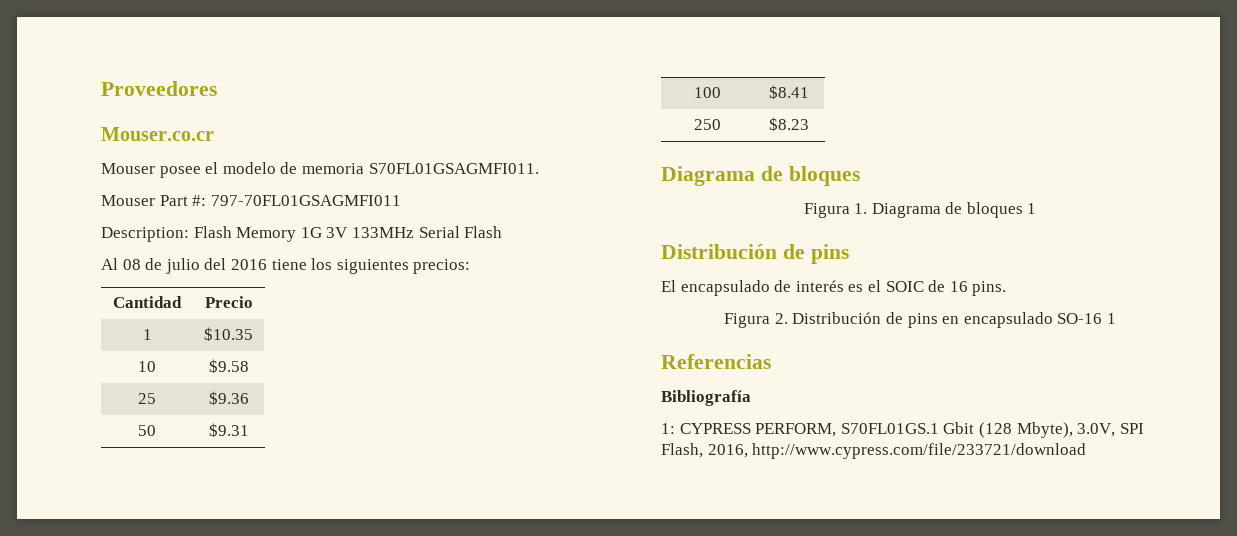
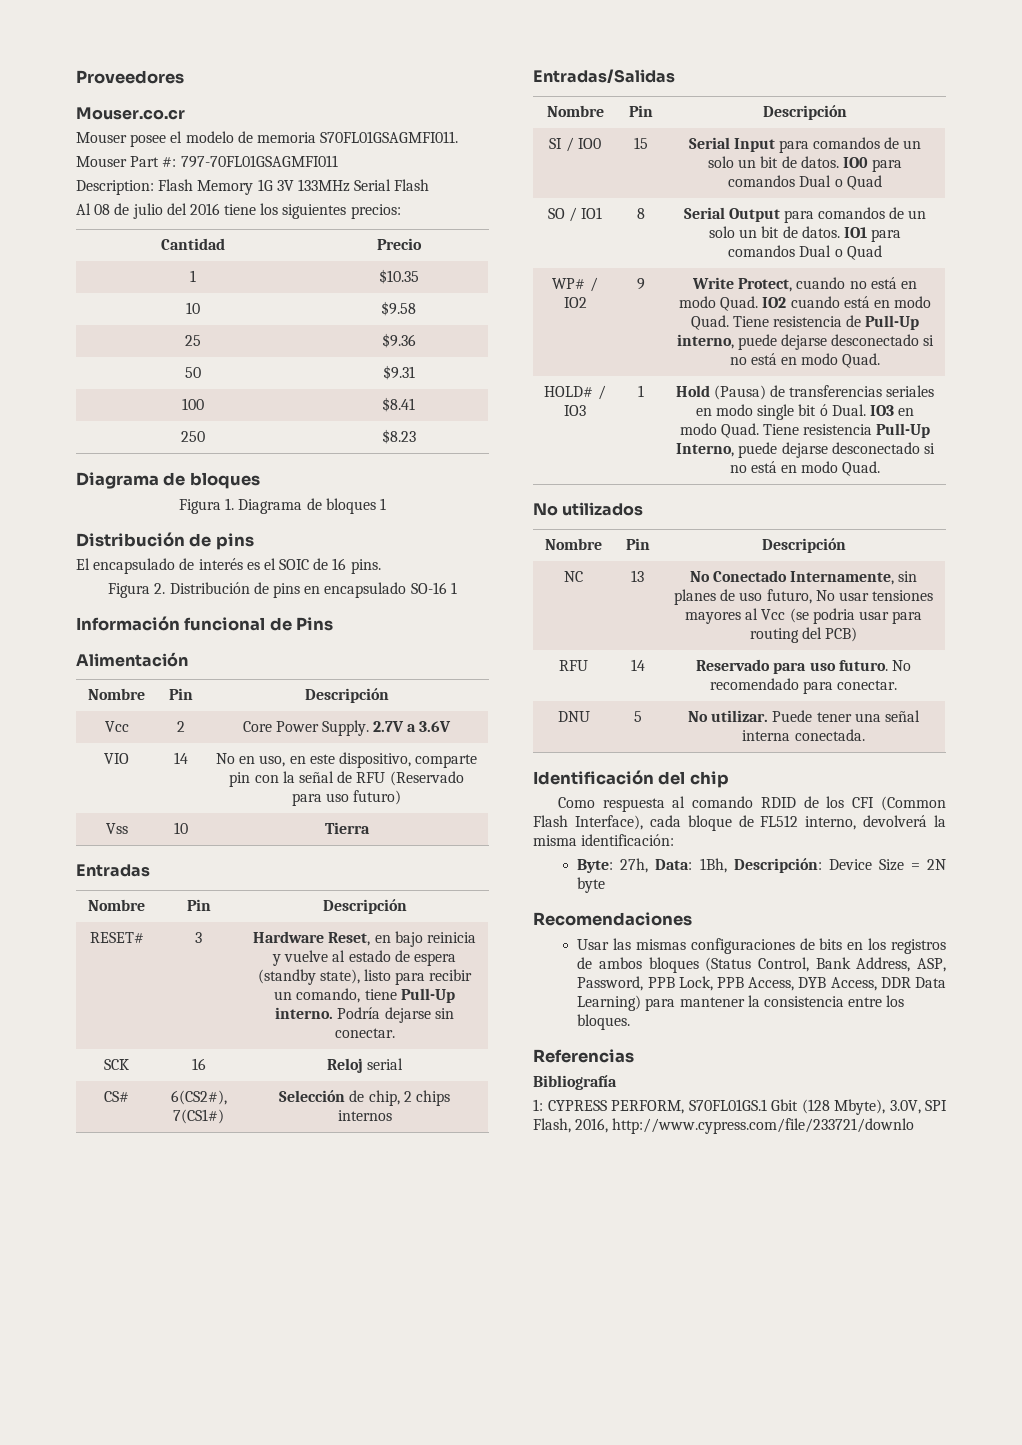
(1116, 318) none -> [76,616,334,631] [76,652,188,667] [88,688,145,700] [168,688,193,700] [304,688,389,703] [104,721,129,732] [176,721,185,732] [242,720,452,736] [104,753,129,764] [173,752,188,764] [215,752,478,768] [229,771,464,787] [291,790,402,806] [105,823,128,834] [173,822,188,834] [324,822,370,834] [76,864,150,877] [88,899,145,911] [186,899,211,911] [322,899,407,914] [89,932,144,943] [195,932,202,943] [253,931,476,947] [272,950,456,966] [257,969,473,985] [274,988,455,1003] [275,1007,454,1023] [334,1028,395,1038] [104,1059,129,1070] [191,1058,206,1070] [326,1058,404,1073] [104,1091,129,1102] [170,1090,227,1105] [173,1109,224,1124] [279,1090,450,1106] [337,1110,392,1121] [533,69,675,83] [546,105,604,117] [628,105,653,117] [763,105,847,120] [549,137,601,152] [633,137,648,149] [688,137,922,153] [707,156,903,172] [728,175,882,190] [547,207,603,222] [636,208,645,219] [683,207,927,223] [708,226,902,242] [728,245,882,260] [552,277,598,292] [563,297,587,308] [636,278,645,290] [692,277,917,292] [678,296,932,311] [690,315,920,330] [676,334,935,350] [729,353,881,368] [544,385,606,400] [564,405,586,416] [637,385,644,397] [675,385,935,400] [695,404,915,420] [679,423,931,438] [676,442,935,458] [729,461,881,476] [533,502,644,516] [545,538,602,550] [625,538,650,550] [761,538,846,553] [564,571,583,582] [631,570,644,582] [689,570,918,585] [673,589,934,605] [684,608,923,624] [749,627,858,643] [559,660,588,671] [630,659,645,671] [696,659,911,674] [709,678,898,694] [557,711,590,722] [633,711,642,722] [688,710,920,722] [742,729,865,741] [533,770,729,788] [557,796,946,812] [533,815,946,831] [533,834,675,846] [577,858,946,873] [577,877,606,893] [533,912,692,926] [577,938,946,954] [577,957,946,973] [577,976,946,991] [577,995,905,1011] [577,1014,631,1030] // Información funcional de Pins // Alimentación // Nombre | Pin | Descripción // Vcc | 2 | Core Power Supply. 2.7V a 3.6V // VIO | 14 | No en uso, en este dispositivo, comparte pin con la señal de RFU (Reservado para uso futuro) // Vss | 10 | Tierra // Entradas // Nombre | Pin | Descripción // RESET# | 3 | Hardware Reset, en bajo reinicia y vuelve al estado de espera (standby state), listo para recibir un comando, tiene Pull-Up interno. Podría dejarse sin conectar. // SCK | 16 | Reloj serial // CS# | 6(CS2#), 7(CS1#) | Selección de chip, 2 chips internos // Entradas/Salidas // Nombre | Pin | Descripción // SI / IO0 | 15 | Serial Input para comandos de un solo un bit de datos. IO0 para comandos Dual o Quad // SO / IO1 | 8 | Serial Output para comandos de un solo un bit de datos. IO1 para comandos Dual o Quad // WP# / IO2 | 9 | Write Protect, cuando no está en modo Quad. IO2 cuando está en modo Quad. Tiene resistencia de Pull-Up interno, puede dejarse desconectado si no está en modo Quad. // HOLD# / IO3 | 1 | Hold (Pausa) de transferencias seriales en modo single bit ó Dual. IO3 en modo Quad. Tiene resistencia Pull-Up Interno, puede dejarse desconectado si no está en modo Quad. // No utilizados // Nombre | Pin | Descripción // NC | 13 | No Conectado Internamente, sin planes de uso futuro, No usar tensiones mayores al Vcc (se podria usar para routing del PCB) // RFU | 14 | Reservado para uso futuro. No recomendado para conectar. // DNU | 5 | No utilizar. Puede tener una señal interna conectada. // Identificación del chip // Como respuesta al comando RDID de los CFI (Common Flash Interface), cada bloque de FL512 interno, devolverá la misma identificación: // Byte: 27h, Data: 1Bh, Descripción: Device Size = 2N byte // Recomendaciones // Usar las mismas configuraciones de bits en los registros de ambos bloques (Status Control, Bank Address, ASP, Password, PPB Lock, PPB Access, DYB Access, DDR Data Learning) para mantener la consistencia entre los bloques.
[752,443,1087,459] http://www.cypress.com/file/233721/download -> [612,1118,915,1134] http://www.cypress.com/file/233721/downlo

